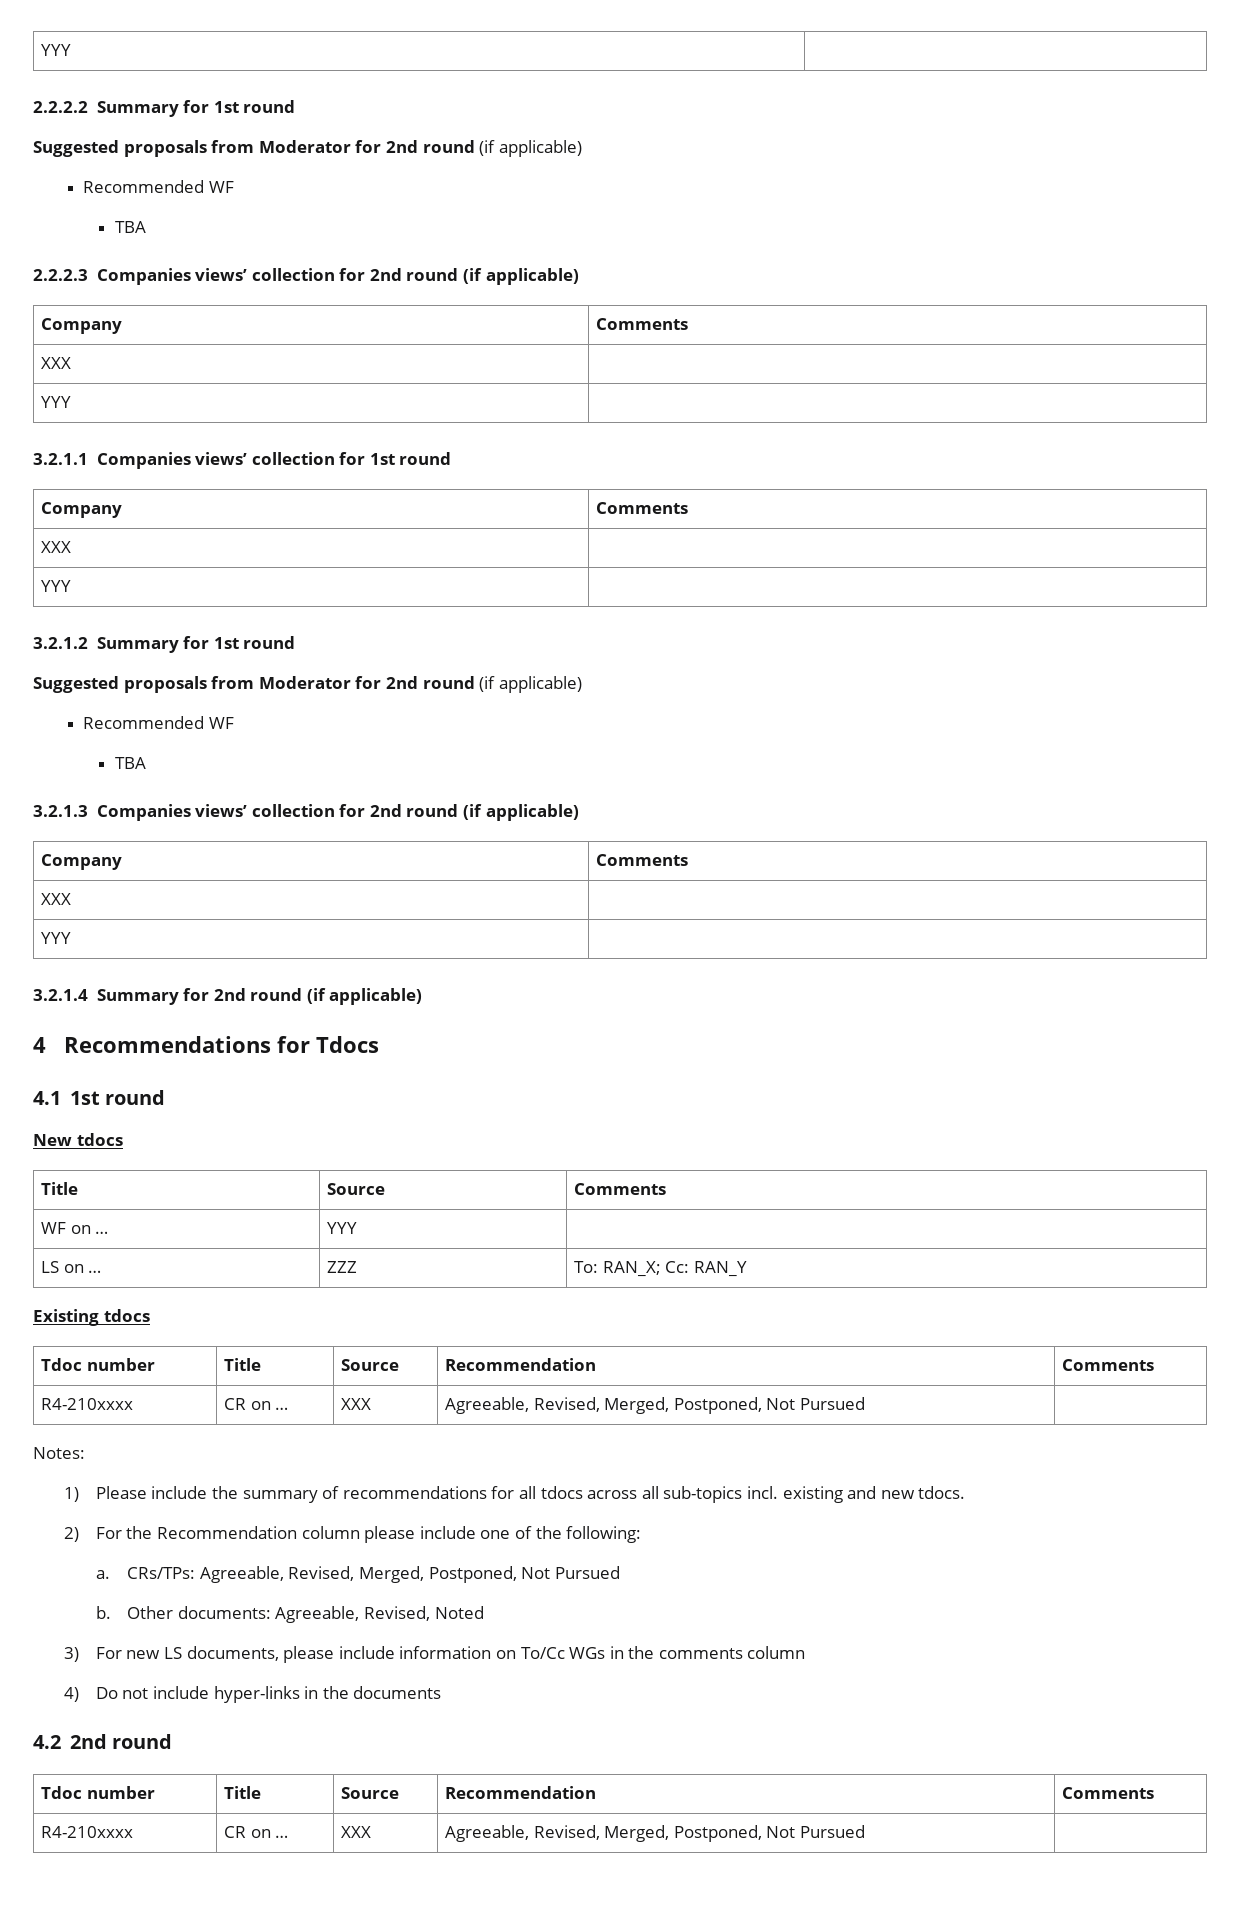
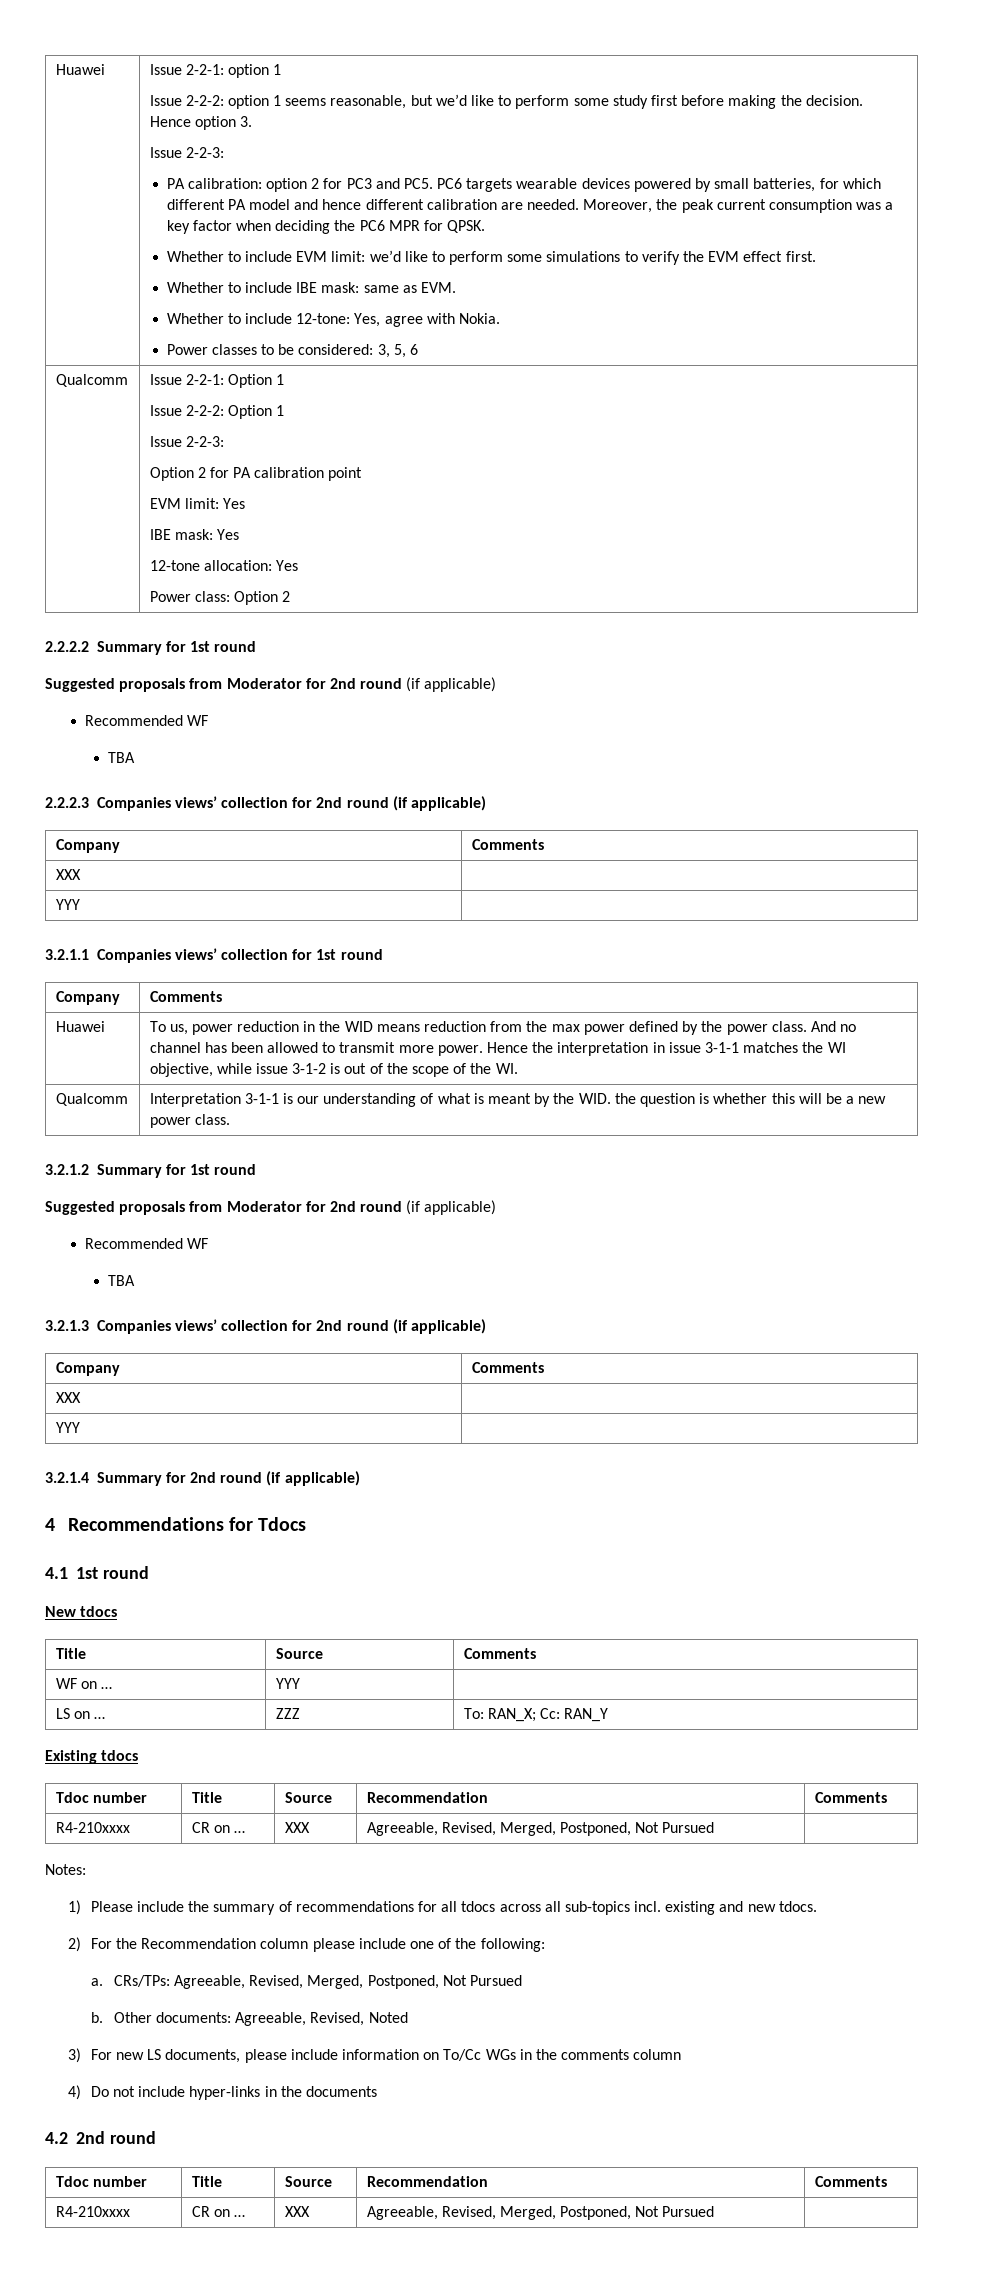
[40,44,71,56] YYY | -> [55,64,105,75] [149,64,282,78] [149,94,863,109] [149,116,252,130] [149,147,224,158] [166,178,881,192] [166,199,894,213] [166,220,486,234] [166,250,816,265] [166,282,456,293] [166,313,500,327] [166,344,418,358] [55,374,128,387] [149,374,285,388] [149,405,285,419] [149,436,224,447] [149,467,363,481] [149,498,245,509] [149,529,239,540] [149,560,298,571] [149,591,291,605] Huawei | Issue 2-2-1: option 1 // Issue 2-2-2: option 1 seems reasonable, but we’d like to perform some study first before making the decision. Hence option 3. // Issue 2-2-3: // PA calibration: option 2 for PC3 and PC5. PC6 targets wearable devices powered by small batteries, for which different PA model and hence different calibration are needed. Moreover, the peak current consumption was a key factor when deciding the PC6 MPR for QPSK. // Whether to include EVM limit: we’d like to perform some simulations to verify the EVM effect first. // Whether to include IBE mask: same as EVM. // Whether to include 12-tone: Yes, agree with Nokia. // Power classes to be considered: 3, 5, 6 // Qualcomm | Issue 2-2-1: Option 1 // Issue 2-2-2: Option 1 // Issue 2-2-3: // Option 2 for PA calibration point // EVM limit: Yes // IBE mask: Yes // 12-tone allocation: Yes // Power class: Option 2
[40,541,71,553] [40,580,71,592] XXX | // YYY | -> [55,1021,105,1032] [149,1021,857,1035] [149,1042,846,1056] [149,1063,518,1077] [55,1093,128,1106] [149,1093,887,1107] [149,1114,230,1128] Huawei | To us, power reduction in the WID means reduction from the max power defined by the power class. And no channel has been allowed to transmit more power. Hence the interpretation in issue 3-1-1 matches the WI objective, while issue 3-1-2 is out of the scope of the WI. // Qualcomm | Interpretation 3-1-1 is our understanding of what is meant by the WID. the question is whether this will be a new power class.

